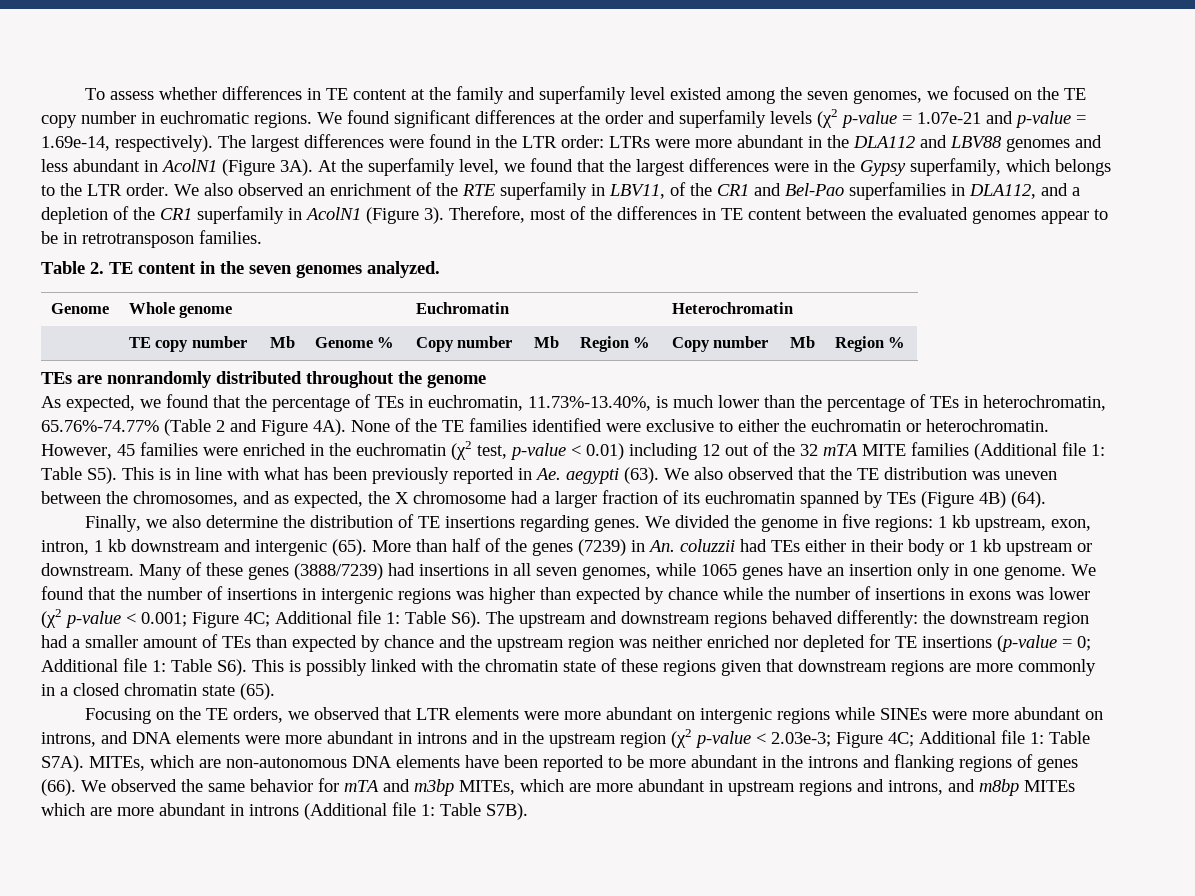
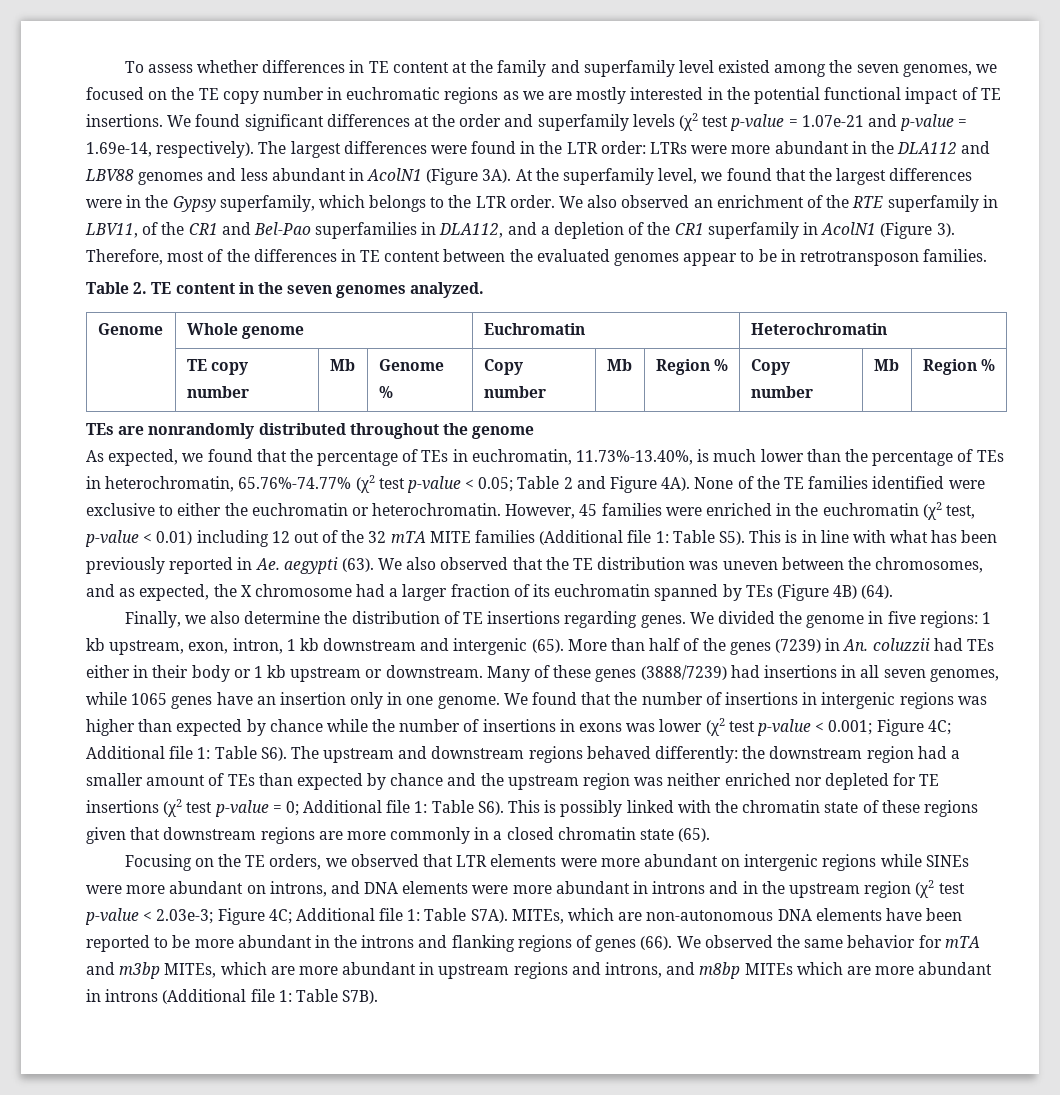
[254,112,312,128] regions. -> [444,87,1001,104] [86,114,163,127] regions as we are mostly interested in the potential functional impact of TE insertions.
(838, 118) none -> [702,116,729,127] test
[164,419,211,436] (Table -> [355,475,560,493] (χ2 test p-value < 0.05; Table
(62, 618) none -> [728,721,755,732] test
[997,635,1057,652] (p-value -> [163,799,269,817] (χ2 test p-value
(692, 738) none -> [938,883,965,894] test

